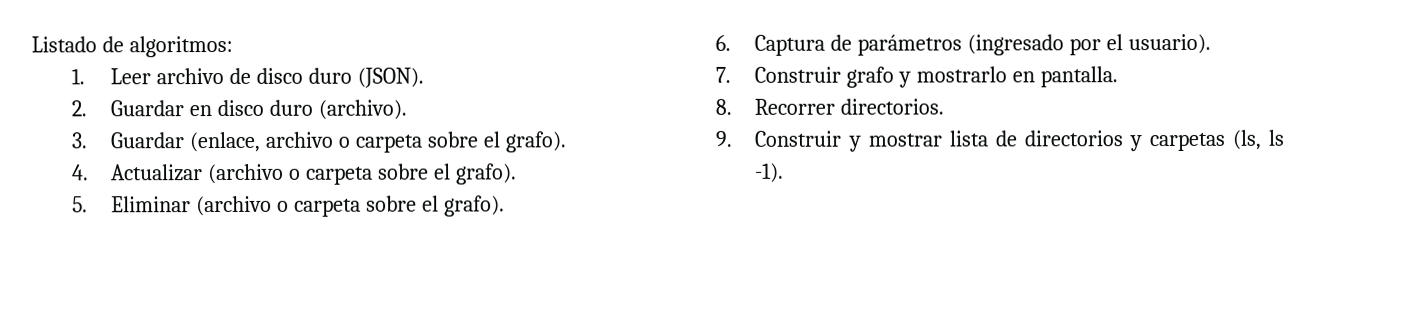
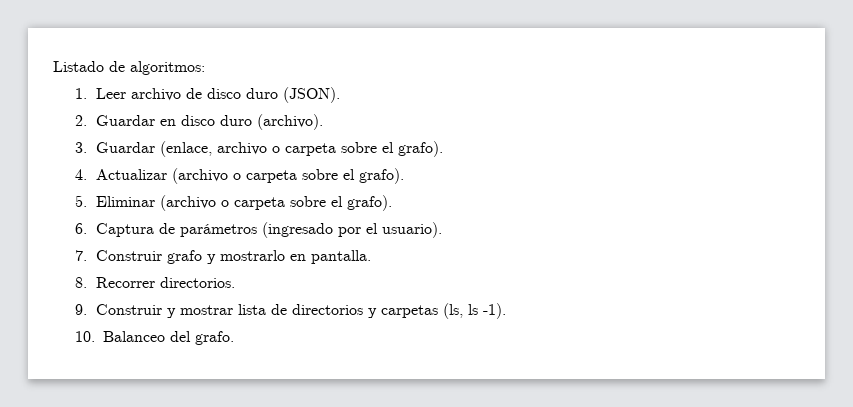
(785, 172) none -> [74,331,234,345] // 10. Balanceo del grafo.

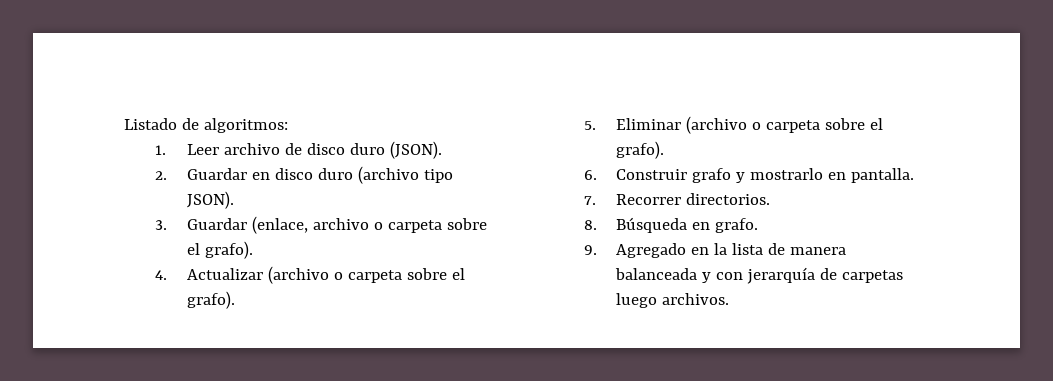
[257,114,324,130] (archivo). -> [357,166,453,184] [186,191,234,209] (archivo tipo JSON).
[96,222,443,238] [74,250,87,261] Captura de parámetros (ingresado por el usuario). // 7. -> (598, 175) none
[74,277,87,288] 8. -> [584,196,597,205] 7.
[74,303,507,319] [74,331,234,345] 9. Construir y mostrar lista de directorios y carpetas (ls, ls -1). // 10. Balanceo del grafo. -> [584,217,758,233] [584,243,846,258] [614,267,903,284] [615,293,729,308] 8. Búsqueda en grafo. // 9. Agregado en la lista de manera balanceada y con jerarquía de carpetas luego archivos.

